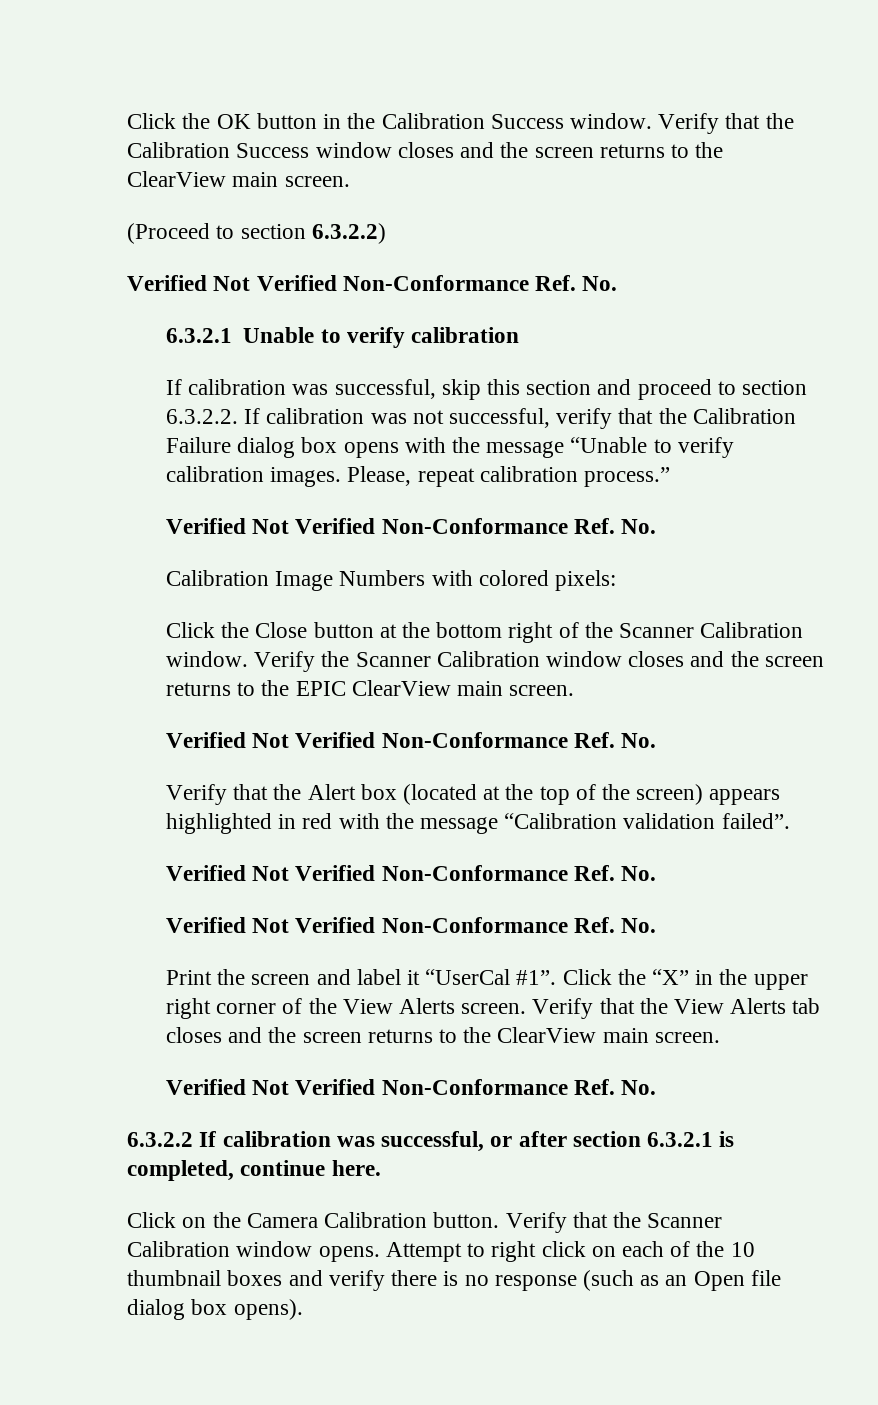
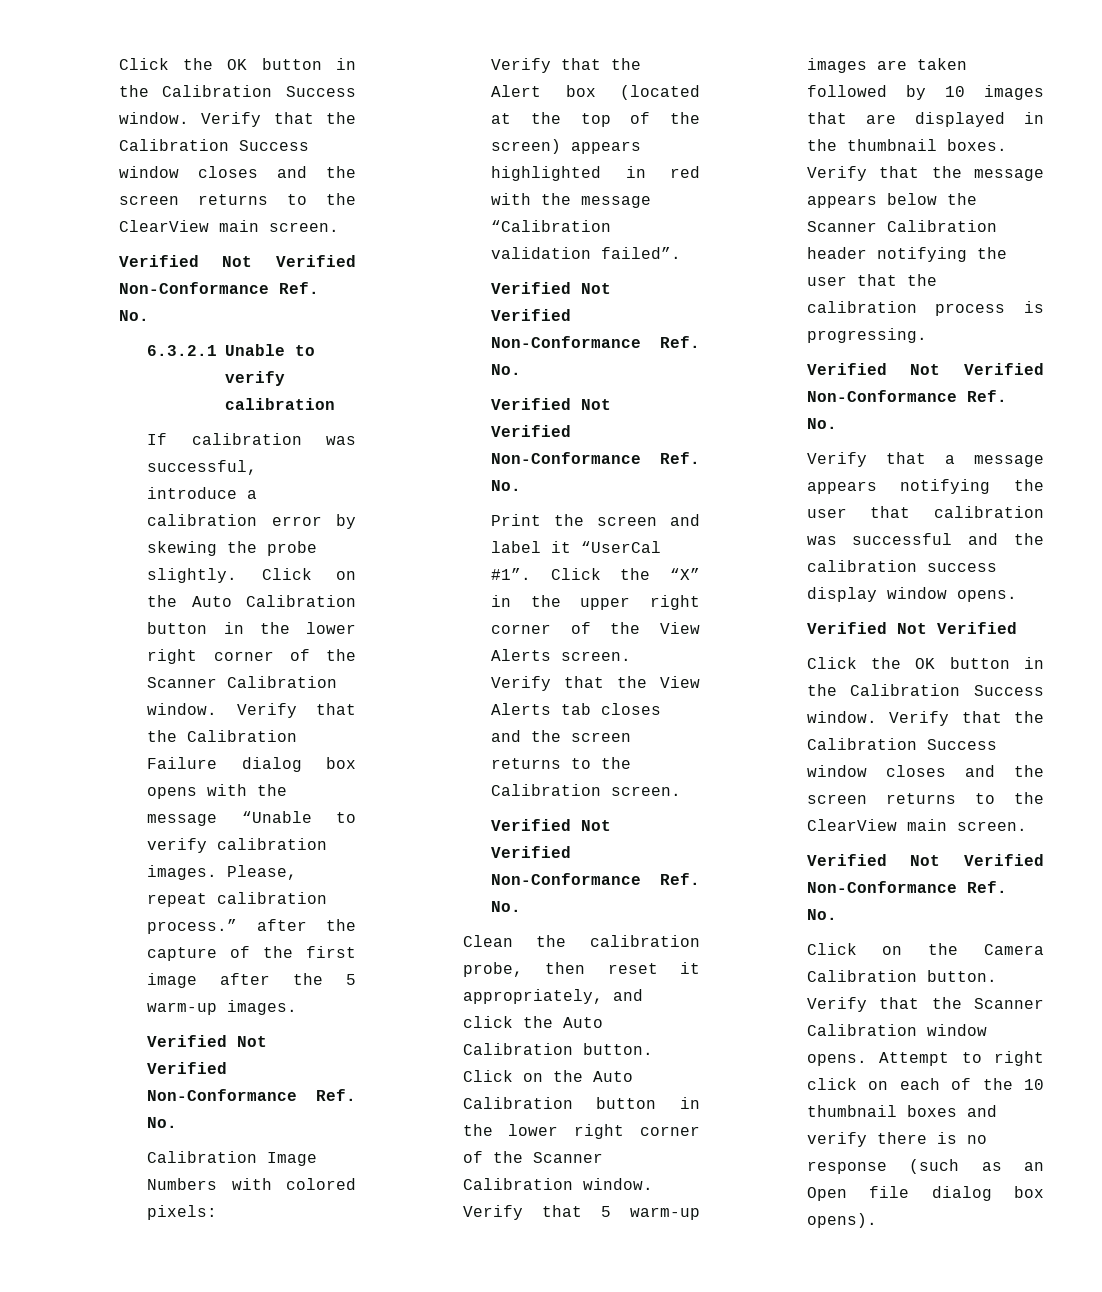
[127,223,386,244] // (Proceed to section 6.3.2.2) -> (339, 227) none
[441,379,807,400] [165,408,613,429] skip this section and proceed to section 6.3.2.2. If calibration was not successful, verify -> [147,487,258,499] [147,514,356,529] [147,541,318,556] [147,568,356,583] [147,595,356,607] [147,622,356,634] [147,649,356,664] [147,676,338,688] [147,703,297,718] introduce a calibration error by skewing the probe slightly. Click on the Auto Calibration button in the lower right corner of the Scanner Calibration window. Verify
(670, 477) none -> [256,919,356,931] [147,946,356,961] [147,973,356,988] [147,1000,298,1015] after the capture of the first image after the 5 warm-up images.
[165,622,804,643] [165,651,824,672] [165,680,575,696] [165,732,656,748] // Click the Close button at the bottom right of the Scanner Calibration window. Verify the Scanner Calibration window closes and the screen returns to the EPIC ClearView main screen. // Verified Not Verified Non-Conformance Ref. No. -> (218, 1212) none
[497,1027,720,1043] [165,1079,656,1095] [127,1131,735,1152] [127,1160,381,1181] ClearView main screen. // Verified Not Verified Non-Conformance Ref. No. // 6.3.2.2 If calibration was successful, or after section 6.3.2.1 is completed, continue here. -> [491,784,682,796] [491,819,612,831] [491,846,572,858] [491,873,700,885] [491,901,522,912] [462,935,700,947] [462,962,700,977] [462,989,643,1004] [462,1016,603,1028] [462,1043,653,1055] [462,1070,633,1082] [462,1097,700,1109] [462,1124,700,1139] [462,1151,603,1163] [462,1178,653,1190] [462,1205,700,1220] [806,58,967,73] [806,85,1044,100] [806,112,1044,127] [806,139,1007,151] [806,166,1044,181] [806,193,977,208] [806,220,997,232] [806,247,1007,262] [806,274,937,286] [806,301,1044,316] [806,328,927,343] [806,363,1044,375] [806,390,1007,402] [806,418,837,429] [806,452,1044,467] [806,479,1044,494] [806,506,1044,518] [806,533,1044,545] [806,560,997,572] [806,587,1017,602] [806,622,1017,634] [806,657,1044,669] [806,684,1044,696] [806,711,1044,726] [806,738,997,750] [806,765,1044,777] [806,792,1044,804] [806,819,1027,831] [806,854,1044,866] [806,881,1007,893] [806,909,837,920] Calibration screen. // Verified Not Verified Non-Conformance Ref. No. // Clean the calibration probe, then reset it appropriately, and click the Auto Calibration button. Click on the Auto Calibration button in the lower right corner of the Scanner Calibration window. Verify that 5 warm-up images are taken followed by 10 images that are displayed in the thumbnail boxes. Verify that the message appears below the Scanner Calibration header notifying the user that the calibration process is progressing. // Verified Not Verified Non-Conformance Ref. No. // Verify that a message appears notifying the user that calibration was successful and the calibration success display window opens. // Verified Not Verified // Click the OK button in the Calibration Success window. Verify that the Calibration Success window closes and the screen returns to the ClearView main screen. // Verified Not Verified Non-Conformance Ref. No.

